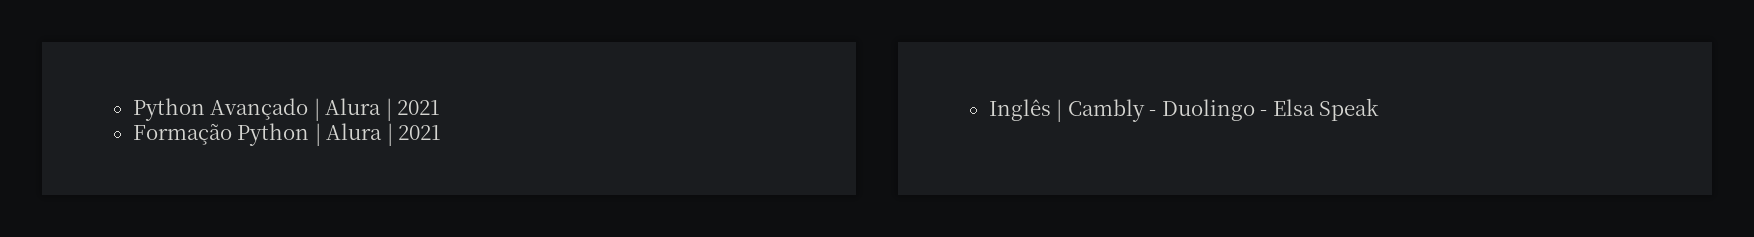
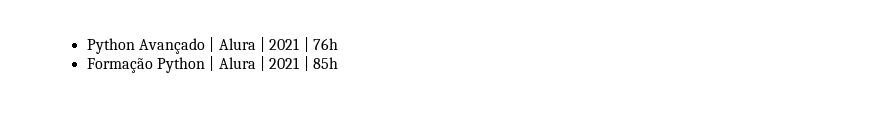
(441, 107) none -> [303,37,338,52] | 76h
[988,98,1380,122] // Inglês | Cambly - Duolingo - Elsa Speak -> [303,56,338,71] | 85h

